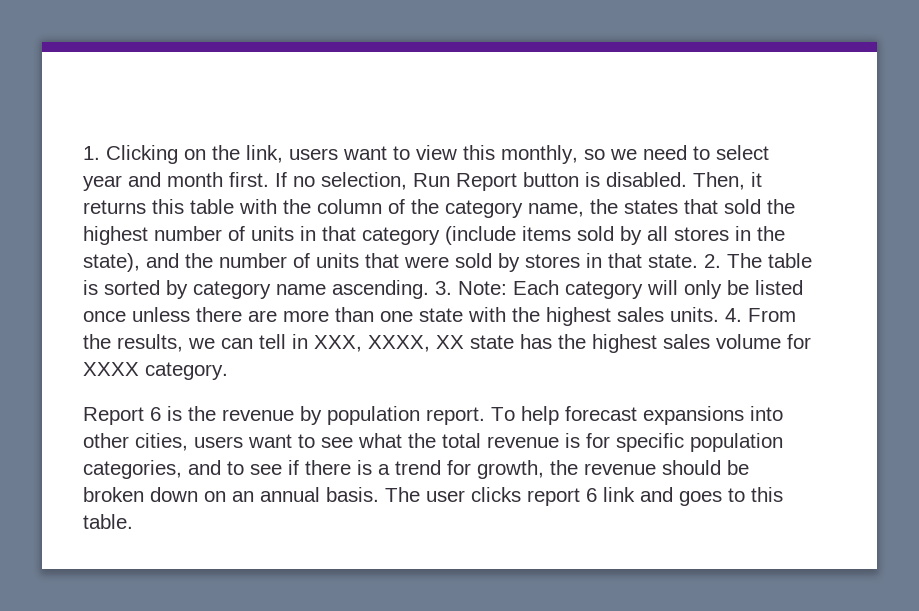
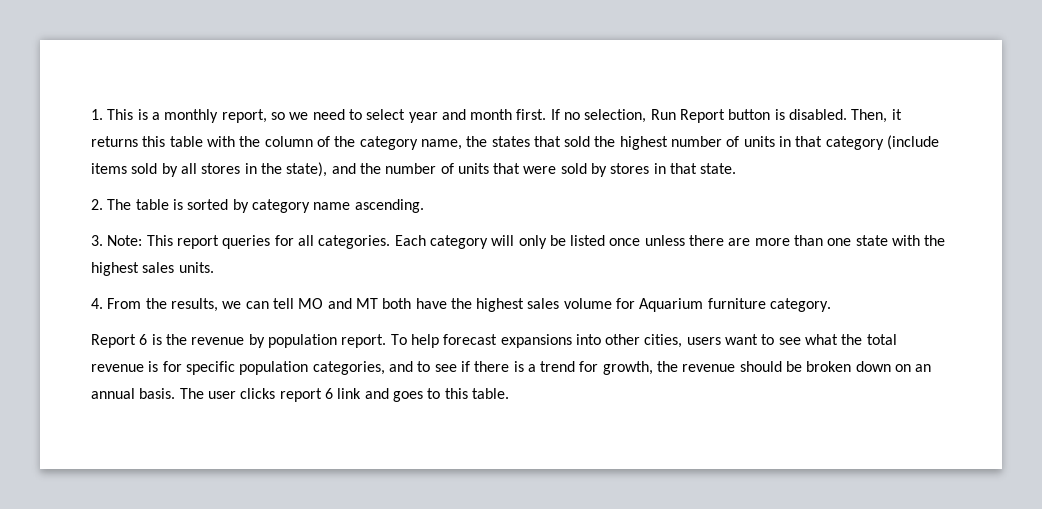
[106,145,578,164] Clicking on the link, users want to view this monthly, -> [107,109,267,123] This is a monthly report,
(698, 261) none -> (737, 168) //
(429, 289) none -> (424, 206) //
(507, 288) none -> [146,235,391,249] This report queries for all categories.
(719, 314) none -> (214, 267) //
[292,334,552,352] in XXX, XXXX, XX state has -> [298,298,447,309] MO and MT both have
[83,362,139,376] XXXX -> [639,298,766,312] Aquarium furniture

